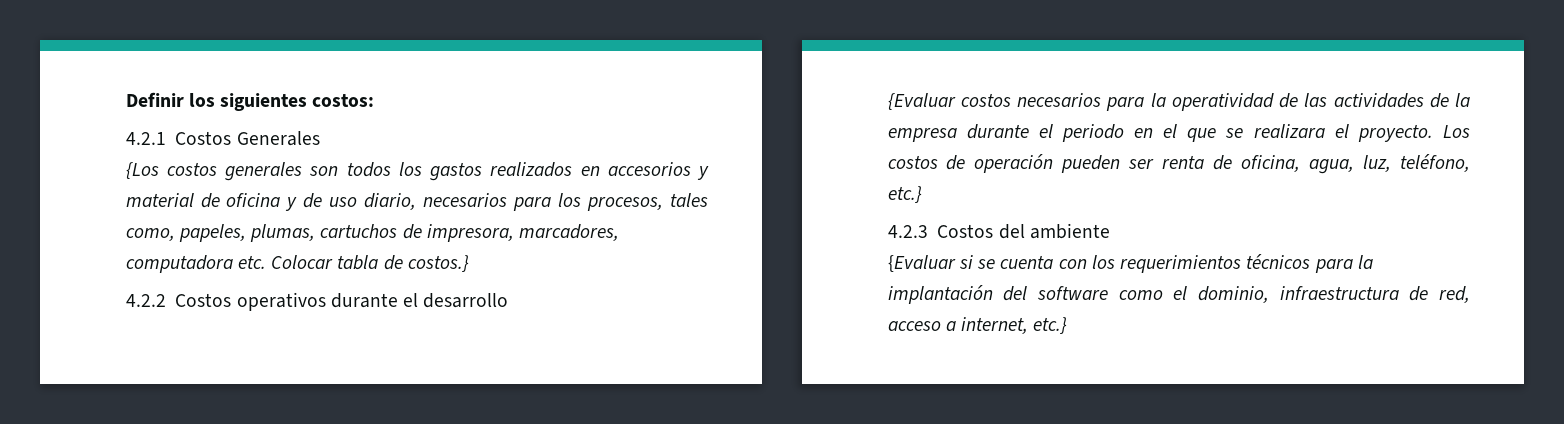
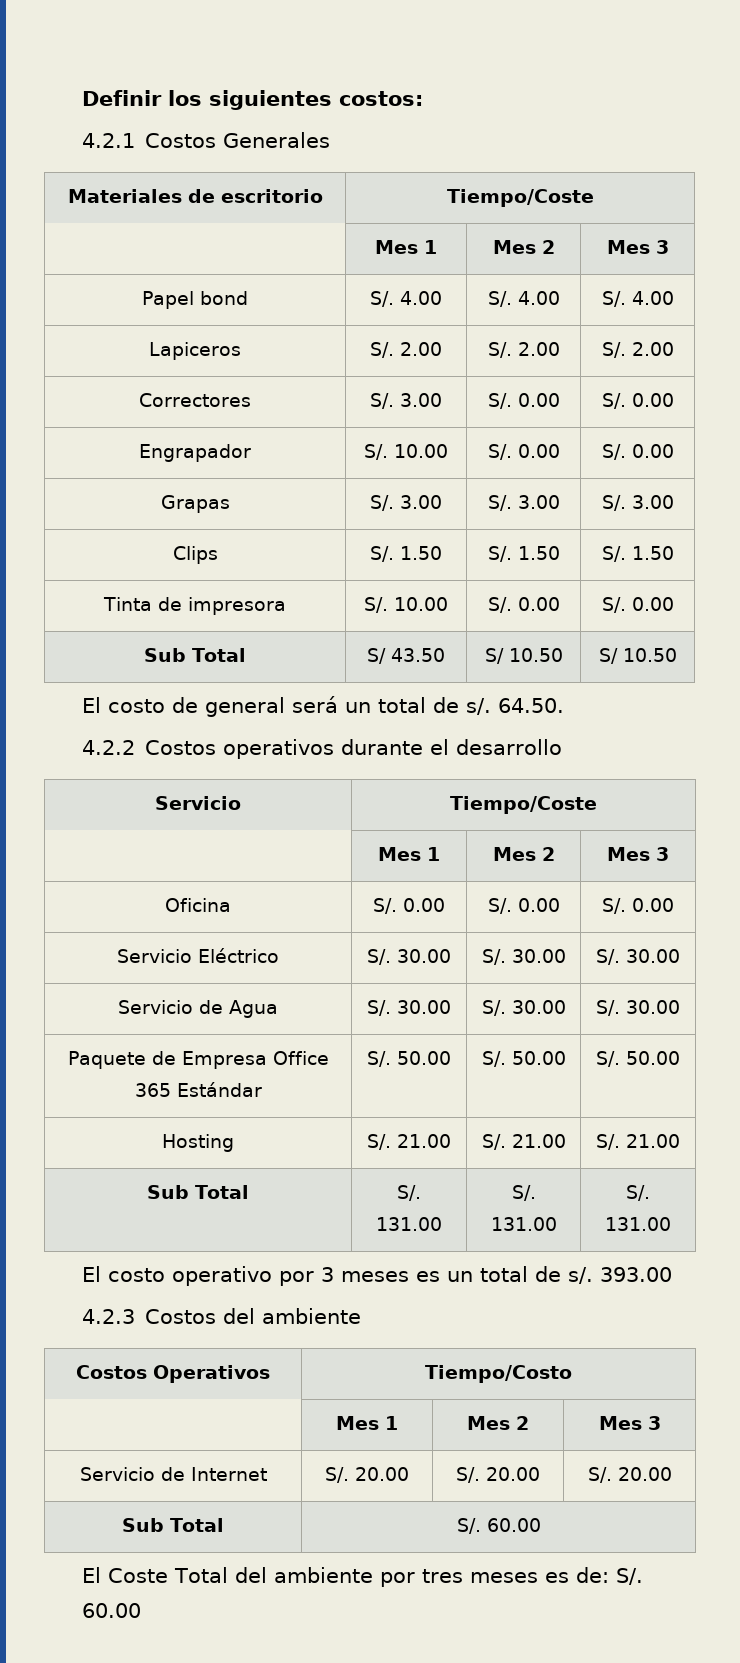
[125,162,709,181] [125,193,708,211] [125,224,620,242] [125,255,469,273] // {Los costos generales son todos los gastos realizados en accesorios y material de oficina y de uso diario, necesarios para los procesos, tales como, papeles, plumas, cartuchos de impresora, marcadores, computadora etc. Colocar tabla de costos.} -> [67,189,323,203] [446,189,594,207] [374,240,437,254] [492,240,555,254] [606,240,669,254] [142,291,248,309] [369,291,442,307] [487,291,560,307] [601,291,674,307] [149,342,241,360] [369,342,442,358] [487,342,560,358] [601,342,674,358] [139,393,251,407] [369,393,442,409] [487,393,560,409] [601,393,674,409] [139,444,251,462] [363,444,448,460] [487,444,560,460] [601,444,674,460] [160,495,230,513] [369,495,442,511] [487,495,560,511] [601,495,674,511] [172,546,218,564] [369,546,442,562] [487,546,560,562] [601,546,674,562] [103,597,286,615] [363,597,448,613] [487,597,560,613] [601,597,674,613] [143,648,247,662] [366,648,445,664] [484,648,563,664] [598,648,677,664] [81,696,564,717] // Materiales de escritorio | Tiempo/Coste // | Mes 1 | Mes 2 | Mes 3 // Papel bond | S/. 4.00 | S/. 4.00 | S/. 4.00 // Lapiceros | S/. 2.00 | S/. 2.00 | S/. 2.00 // Correctores | S/. 3.00 | S/. 0.00 | S/. 0.00 // Engrapador | S/. 10.00 | S/. 0.00 | S/. 0.00 // Grapas | S/. 3.00 | S/. 3.00 | S/. 3.00 // Clips | S/. 1.50 | S/. 1.50 | S/. 1.50 // Tinta de impresora | S/. 10.00 | S/. 0.00 | S/. 0.00 // Sub Total | S/ 43.50 | S/ 10.50 | S/ 10.50 // El costo de general será un total de s/. 64.50.
[887,93,1470,111] [887,124,1470,142] [887,154,1470,174] [887,186,922,203] [887,223,1110,239] [887,254,1373,273] [887,285,1470,304] [887,317,1068,334] // {Evaluar costos necesarios para la operatividad de las actividades de la empresa durante el periodo en el que se realizara el proyecto. Los costos de operación pueden ser renta de oficina, agua, luz, teléfono, etc.} // 4.2.3 Costos del ambiente // {Evaluar si se cuenta con los requerimientos técnicos para la implantación del software como el dominio, infraestructura de red, acceso a internet, etc.} -> [155,796,241,810] [449,796,597,814] [377,847,440,861] [492,847,555,861] [607,847,669,861] [165,898,231,912] [372,898,445,914] [487,898,560,914] [602,898,674,914] [117,948,279,963] [366,949,451,965] [481,949,566,965] [596,949,680,965] [118,1000,278,1018] [366,1000,451,1016] [481,1000,566,1016] [596,1000,680,1016] [67,1051,329,1069] [134,1082,262,1097] [366,1051,451,1067] [481,1051,566,1067] [596,1051,680,1067] [162,1134,234,1152] [366,1134,451,1150] [481,1134,566,1150] [596,1134,680,1150] [146,1185,250,1199] [396,1185,421,1201] [375,1217,442,1231] [511,1185,536,1201] [490,1217,557,1231] [626,1185,650,1201] [605,1217,671,1231] [81,1266,672,1286] [81,1308,361,1324] [76,1365,270,1383] [424,1365,572,1383] [335,1416,398,1430] [466,1416,529,1430] [598,1416,661,1430] [79,1467,267,1481] [324,1467,409,1483] [455,1467,540,1483] [587,1467,672,1483] [121,1518,225,1532] [456,1518,541,1534] [81,1567,643,1587] [81,1603,141,1618] // Servicio | Tiempo/Coste // | Mes 1 | Mes 2 | Mes 3 // Oficina | S/. 0.00 | S/. 0.00 | S/. 0.00 // Servicio Eléctrico | S/. 30.00 | S/. 30.00 | S/. 30.00 // Servicio de Agua | S/. 30.00 | S/. 30.00 | S/. 30.00 // Paquete de Empresa Office 365 Estándar | S/. 50.00 | S/. 50.00 | S/. 50.00 // Hosting | S/. 21.00 | S/. 21.00 | S/. 21.00 // Sub Total | S/. 131.00 | S/. 131.00 | S/. 131.00 // El costo operativo por 3 meses es un total de s/. 393.00 // 4.2.3 Costos del ambiente // Costos Operativos | Tiempo/Costo // | Mes 1 | Mes 2 | Mes 3 // Servicio de Internet | S/. 20.00 | S/. 20.00 | S/. 20.00 // Sub Total | S/. 60.00 // El Coste Total del ambiente por tres meses es de: S/. 60.00

